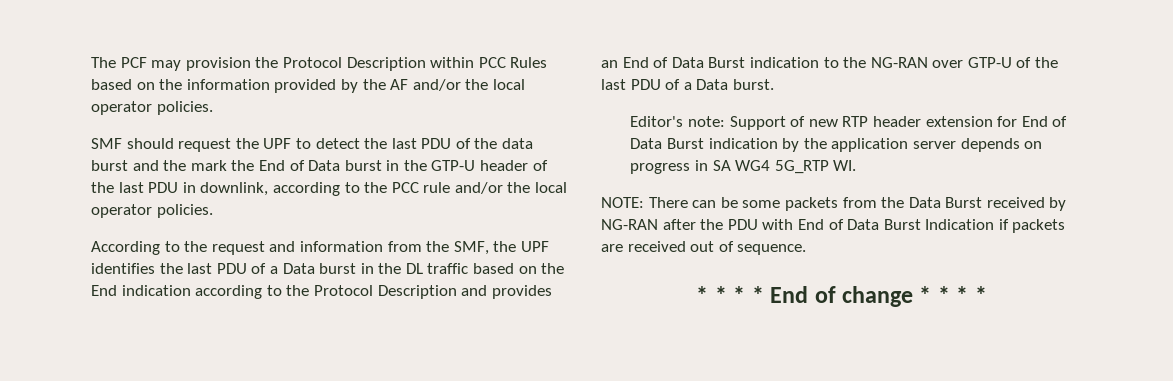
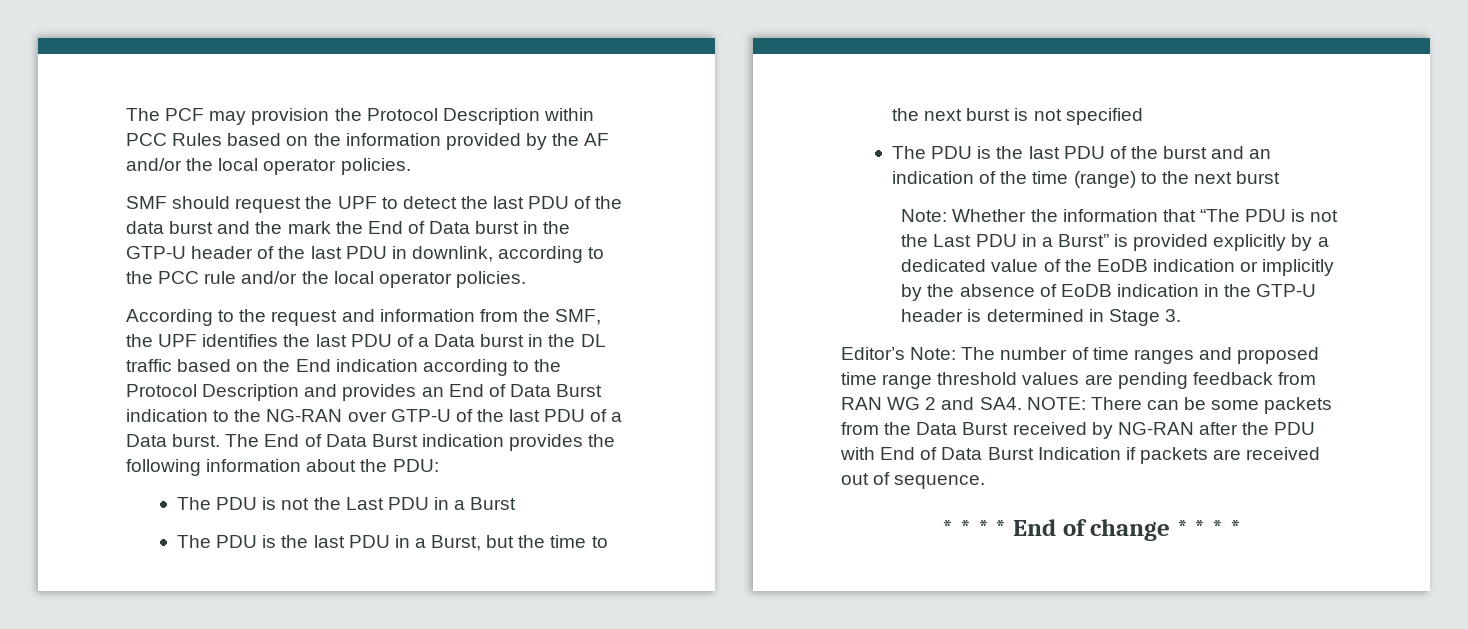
[630,116,1068,130] [630,138,1043,152] [630,160,857,174] // Editor's note: Support of new RTP header extension for End of Data Burst indication by the application server depends on progress in SA WG4 5G_RTP WI. // -> [225,434,616,451] [126,459,439,476] [177,497,517,510] [177,535,608,551] [892,108,1143,125] [892,146,1272,159] [892,171,1281,188] [901,209,1339,222] [901,234,1329,251] [901,259,1335,276] [901,284,1317,301] [901,309,1181,326] [841,347,1320,364] [841,372,1316,389] [841,397,1022,410] The End of Data Burst indication provides the following information about the PDU: // The PDU is not the Last PDU in a Burst // The PDU is the last PDU in a Burst, but the time to the next burst is not specified // The PDU is the last PDU of the burst and an indication of the time (range) to the next burst // Note: Whether the information that “The PDU is not the Last PDU in a Burst” is provided explicitly by a dedicated value of the EoDB indication or implicitly by the absence of EoDB indication in the GTP-U header is determined in Stage 3. // Editor’s Note: The number of time ranges and proposed time range threshold values are pending feedback from RAN WG 2 and SA4.

